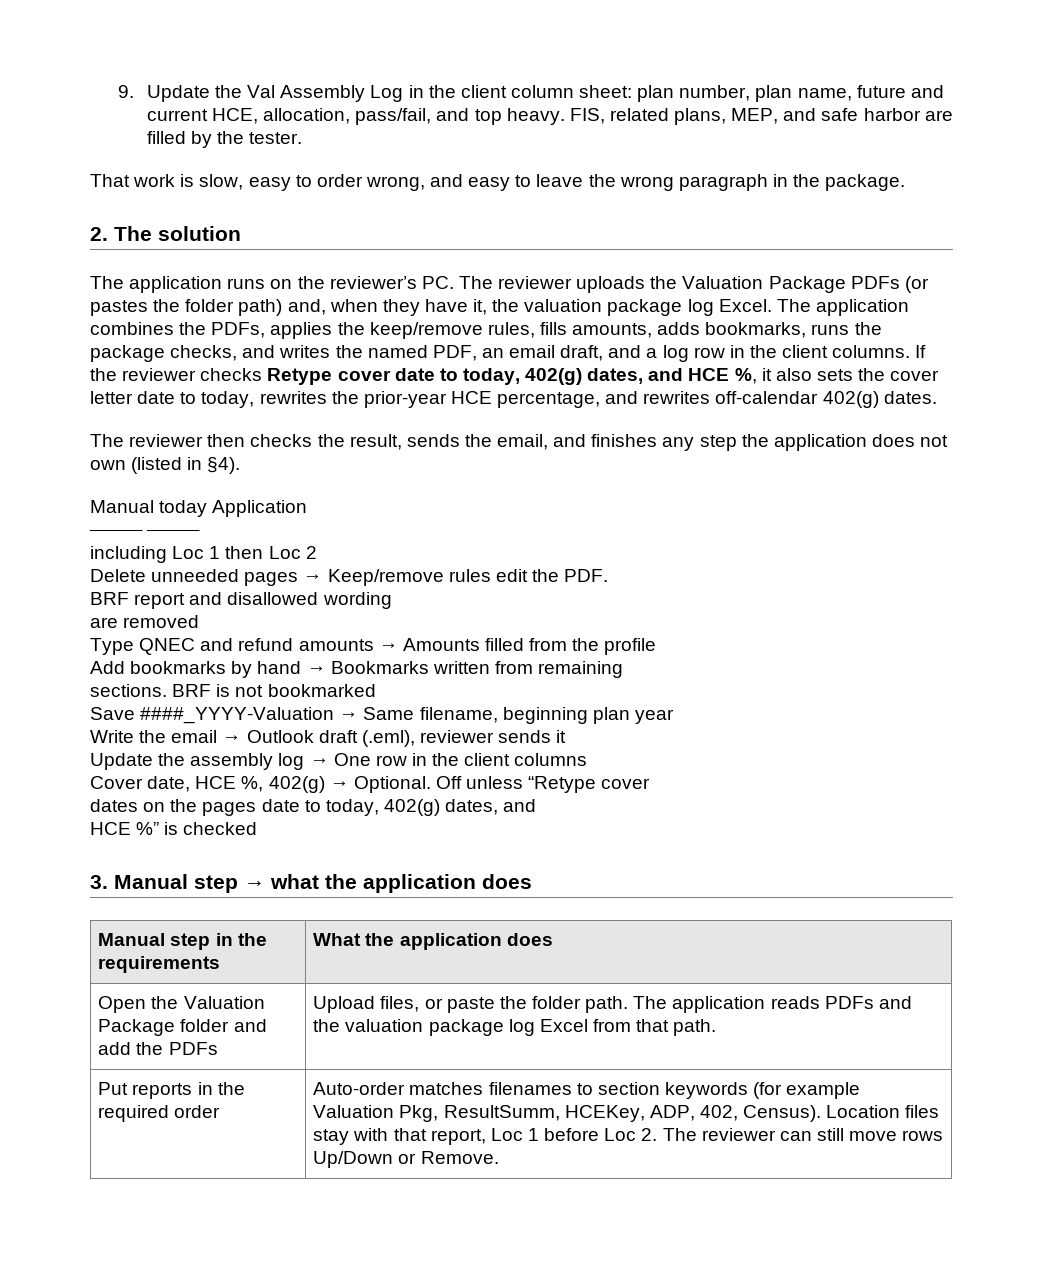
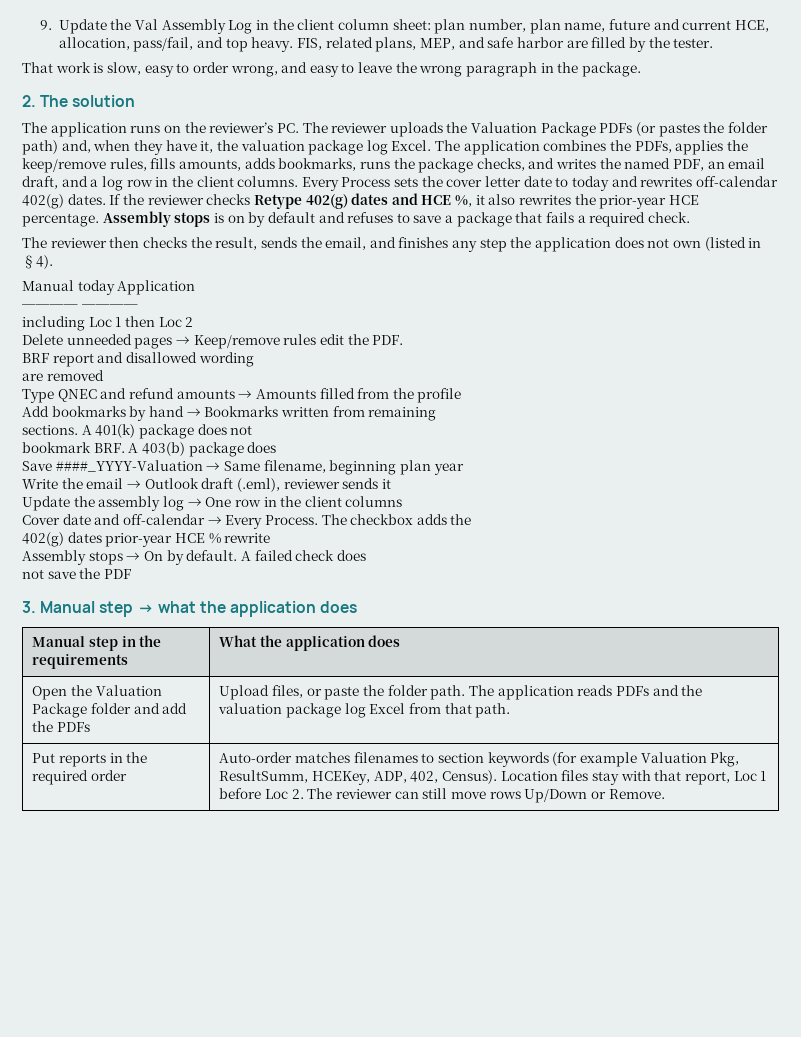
[915,345,927,358] [90,368,812,385] If the reviewer checks Retype cover date to today, 402(g) dates, and HCE %, it also -> [301,177,391,191] Every Process
[201,391,601,408] today, rewrites the prior-year HCE percentage, -> [571,176,609,191] today
(937, 397) none -> [109,193,699,209] [22,211,690,227] If the reviewer checks Retype 402(g) dates and HCE %, it also rewrites the prior-year HCE percentage. Assembly stops is on by default and refuses to save a package that fails a required check.
[172,684,376,697] BRF is not bookmarked -> [81,424,253,439] [22,442,277,457] A 401(k) package does not // bookmark BRF. A 403(b) package does
[147,776,651,793] [90,799,537,816] [90,822,258,835] date, HCE %, 402(g) → Optional. Off unless “Retype cover // dates on the pages date to today, 402(g) dates, and // HCE %” is checked -> [62,514,472,529] [22,532,271,547] [22,550,366,565] [22,568,131,579] date and off-calendar → Every Process. The checkbox adds the // 402(g) dates prior-year HCE % rewrite // Assembly stops → On by default. A failed check does // not save the PDF

